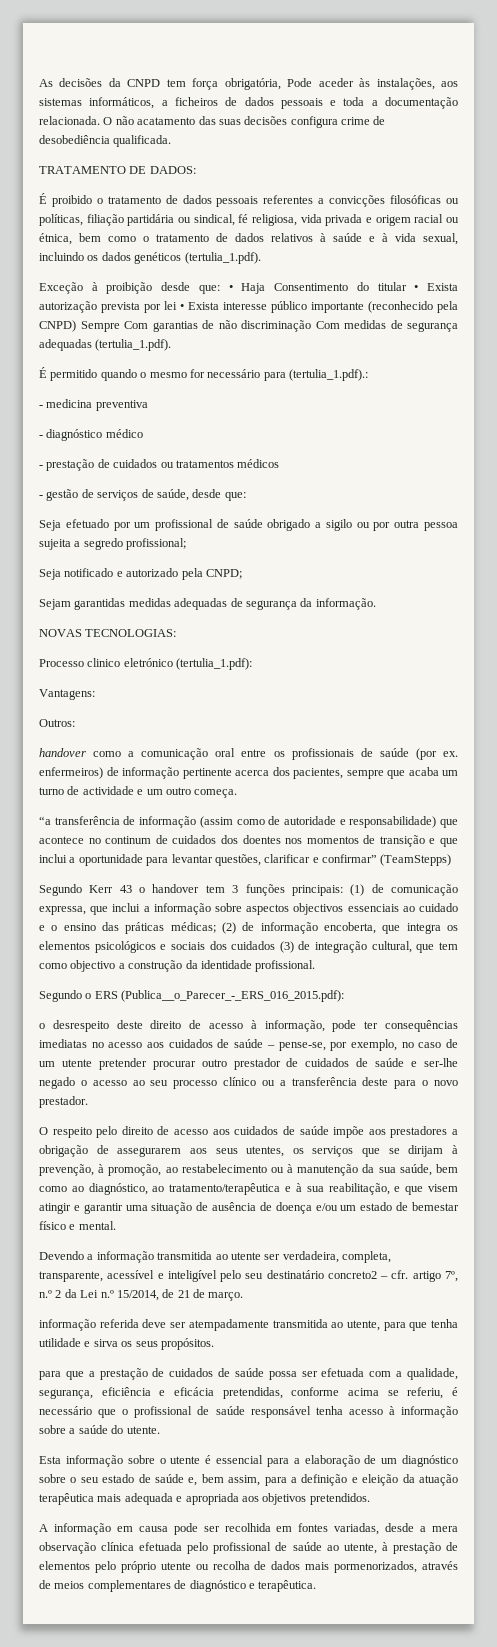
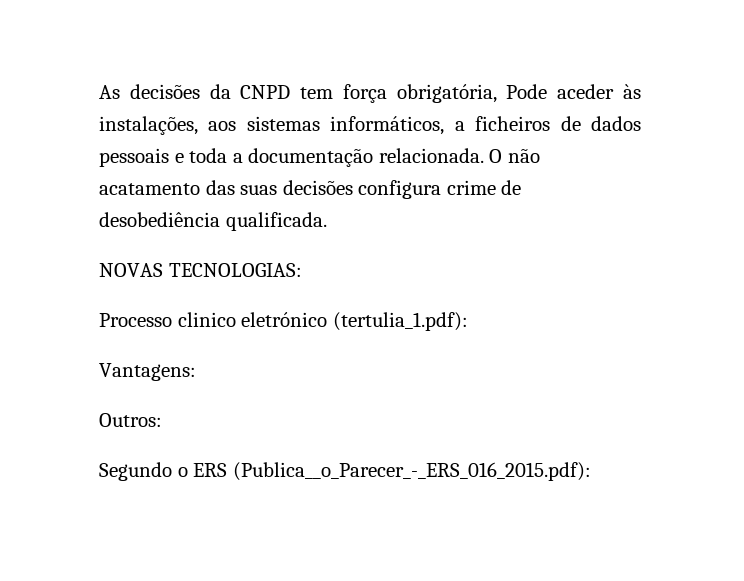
[39,166,196,174] [39,193,460,207] [39,214,460,226] [39,233,458,245] [39,252,261,264] [39,282,459,294] [39,301,458,313] [39,320,458,332] [39,339,172,351] [39,367,368,381] [39,399,148,411] [39,429,143,441] [39,459,280,471] [39,489,246,501] [39,519,459,531] [39,538,187,550] [39,568,242,580] [39,598,376,610] // TRATAMENTO DE DADOS: // É proibido o tratamento de dados pessoais referentes a convicções filosóficas ou políticas, filiação partidária ou sindical, fé religiosa, vida privada e origem racial ou étnica, bem como o tratamento de dados relativos à saúde e à vida sexual, incluindo os dados genéticos (tertulia_1.pdf). // Exceção à proibição desde que: • Haja Consentimento do titular • Exista autorização prevista por lei • Exista interesse público importante (reconhecido pela CNPD) Sempre Com garantias de não discriminação Com medidas de segurança adequadas (tertulia_1.pdf). // É permitido quando o mesmo for necessário para (tertulia_1.pdf).: // - medicina preventiva // - diagnóstico médico // - prestação de cuidados ou tratamentos médicos // - gestão de serviços de saúde, desde que: // Seja efetuado por um profissional de saúde obrigado a sigilo ou por outra pessoa sujeita a segredo profissional; // Seja notificado e autorizado pela CNPD; // Sejam garantidas medidas adequadas de segurança da informação. -> (327, 221) none
[39,748,458,760] [39,767,458,779] [39,786,238,798] [39,816,458,828] [39,835,458,847] [39,854,452,866] [39,884,459,896] [39,903,458,915] [39,922,458,934] [39,941,458,953] [39,960,316,972] [39,990,345,1002] [39,1020,459,1032] [39,1039,458,1051] [39,1058,459,1070] [39,1077,459,1089] [39,1096,88,1108] [39,1126,459,1138] [39,1145,458,1157] [39,1164,459,1176] [39,1183,458,1195] [39,1202,460,1214] [39,1221,116,1230] [39,1251,391,1263] [39,1270,458,1282] [39,1289,244,1301] [39,1319,458,1331] [39,1338,214,1350] [39,1368,459,1380] [39,1387,459,1399] [39,1406,459,1418] [39,1425,160,1434] [39,1455,458,1467] [39,1474,458,1486] [39,1493,370,1505] [39,1523,459,1535] [39,1542,458,1554] [39,1561,458,1573] [39,1580,317,1592] handover como a comunicação oral entre os profissionais de saúde (por ex. enfermeiros) de informação pertinente acerca dos pacientes, sempre que acaba um turno de actividade e um outro começa. // “a transferência de informação (assim como de autoridade e responsabilidade) que acontece no continum de cuidados dos doentes nos momentos de transição e que inclui a oportunidade para levantar questões, clarificar e confirmar” (TeamStepps) // Segundo Kerr 43 o handover tem 3 funções principais: (1) de comunicação expressa, que inclui a informação sobre aspectos objectivos essenciais ao cuidado e o ensino das práticas médicas; (2) de informação encoberta, que integra os elementos psicológicos e sociais dos cuidados (3) de integração cultural, que tem como objectivo a construção da identidade profissional. // Segundo o ERS (Publica__o_Parecer_-_ERS_016_2015.pdf): // o desrespeito deste direito de acesso à informação, pode ter consequências imediatas no acesso aos cuidados de saúde – pense-se, por exemplo, no caso de um utente pretender procurar outro prestador de cuidados de saúde e ser-lhe negado o acesso ao seu processo clínico ou a transferência deste para o novo prestador. // O respeito pelo direito de acesso aos cuidados de saúde impõe aos prestadores a obrigação de assegurarem aos seus utentes, os serviços que se dirijam à prevenção, à promoção, ao restabelecimento ou à manutenção da sua saúde, bem como ao diagnóstico, ao tratamento/terapêutica e à sua reabilitação, e que visem atingir e garantir uma situação de ausência de doença e/ou um estado de bemestar físico e mental. // Devendo a informação transmitida ao utente ser verdadeira, completa, transparente, acessível e inteligível pelo seu destinatário concreto2 – cfr. artigo 7º, n.º 2 da Lei n.º 15/2014, de 21 de março. // informação referida deve ser atempadamente transmitida ao utente, para que tenha utilidade e sirva os seus propósitos. // para que a prestação de cuidados de saúde possa ser efetuada com a qualidade, segurança, eficiência e eficácia pretendidas, conforme acima se referiu, é necessário que o profissional de saúde responsável tenha acesso à informação sobre a saúde do utente. // Esta informação sobre o utente é essencial para a elaboração de um diagnóstico sobre o seu estado de saúde e, bem assim, para a definição e eleição da atuação terapêutica mais adequada e apropriada aos objetivos pretendidos. // A informação em causa pode ser recolhida em fontes variadas, desde a mera observação clínica efetuada pelo profissional de saúde ao utente, à prestação de elementos pelo próprio utente ou recolha de dados mais pormenorizados, através de meios complementares de diagnóstico e terapêutica. -> [99,462,591,481] Segundo o ERS (Publica__o_Parecer_-_ERS_016_2015.pdf):

